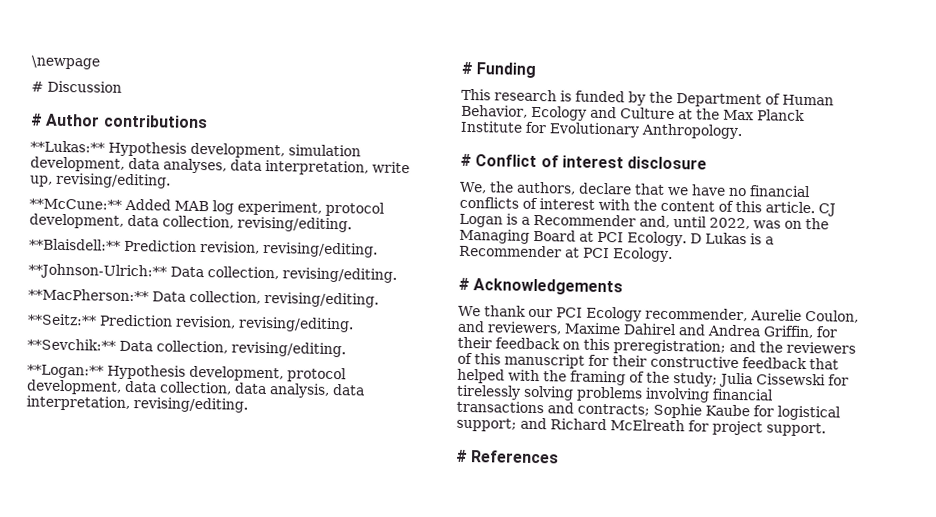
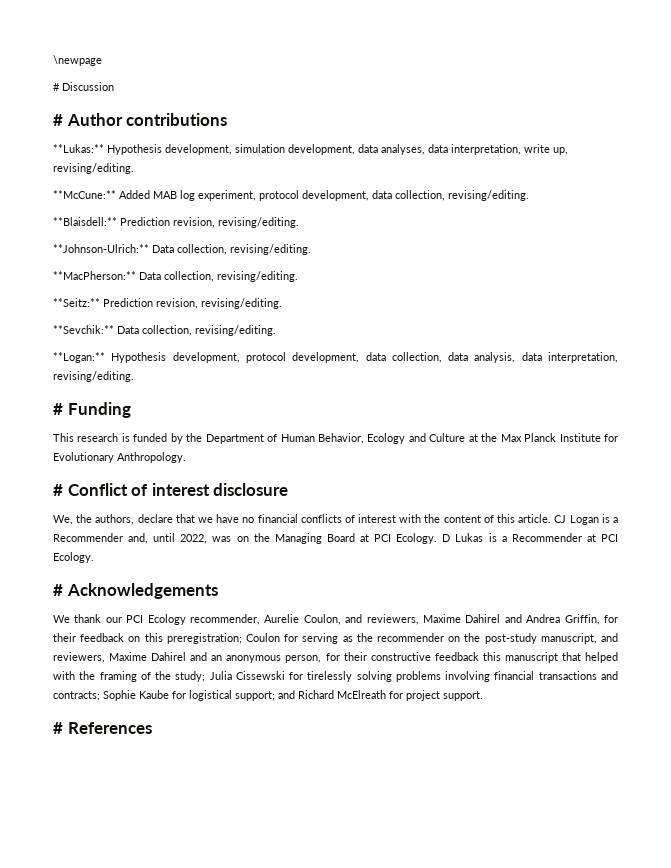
[729,340,856,354] [457,352,585,369] and the reviewers of this manuscript -> [246,633,618,644] [53,652,322,663] Coulon for serving as the recommender on the post-study manuscript, and reviewers, Maxime Dahirel and an anonymous person,
(807, 363) none -> [482,652,558,663] this manuscript

